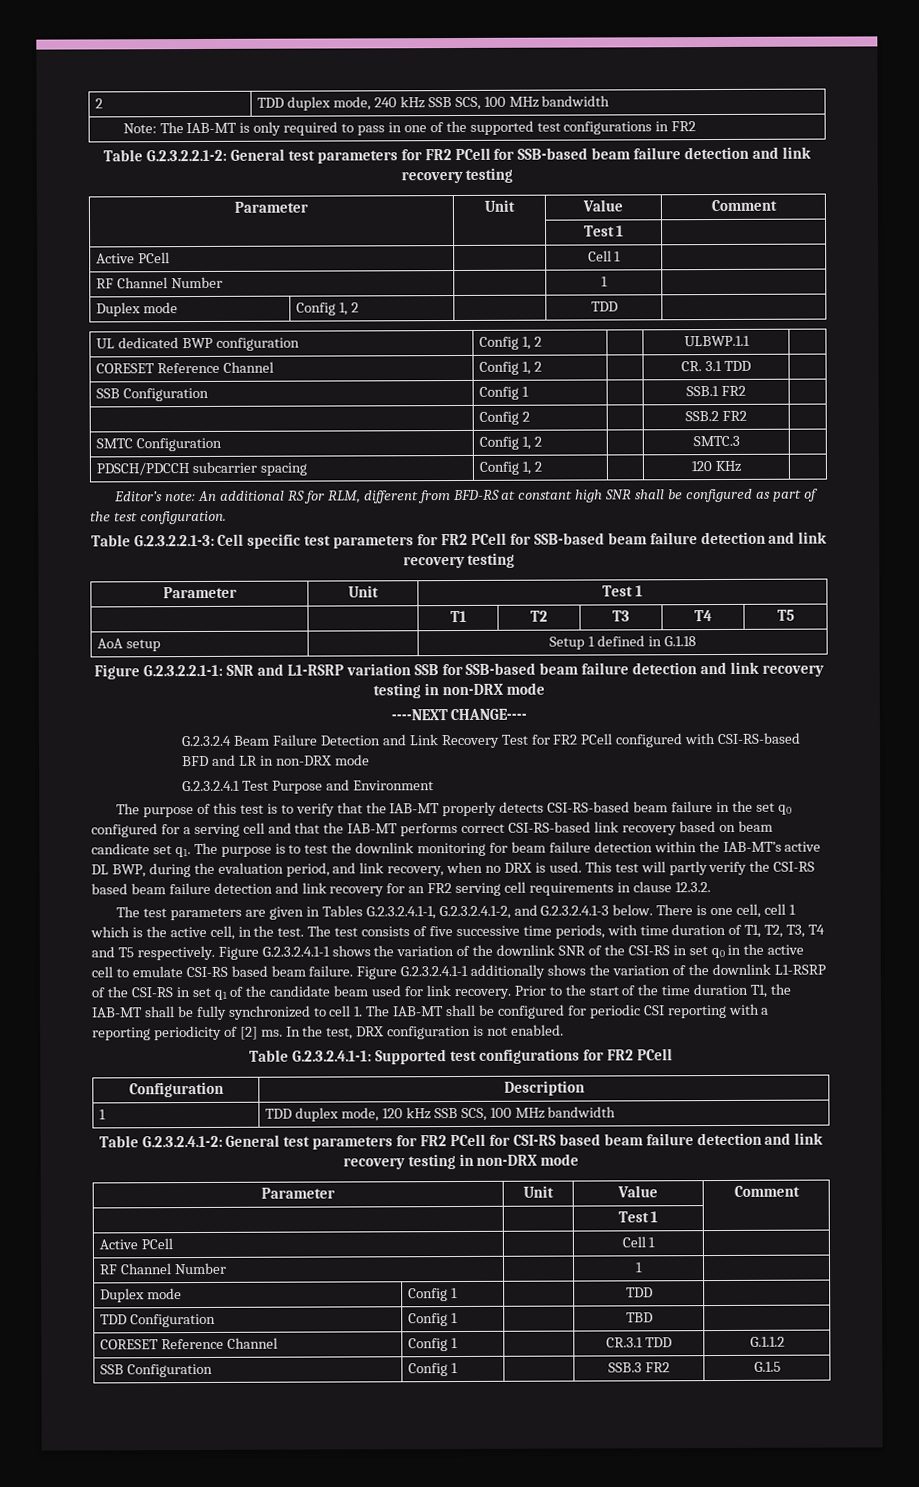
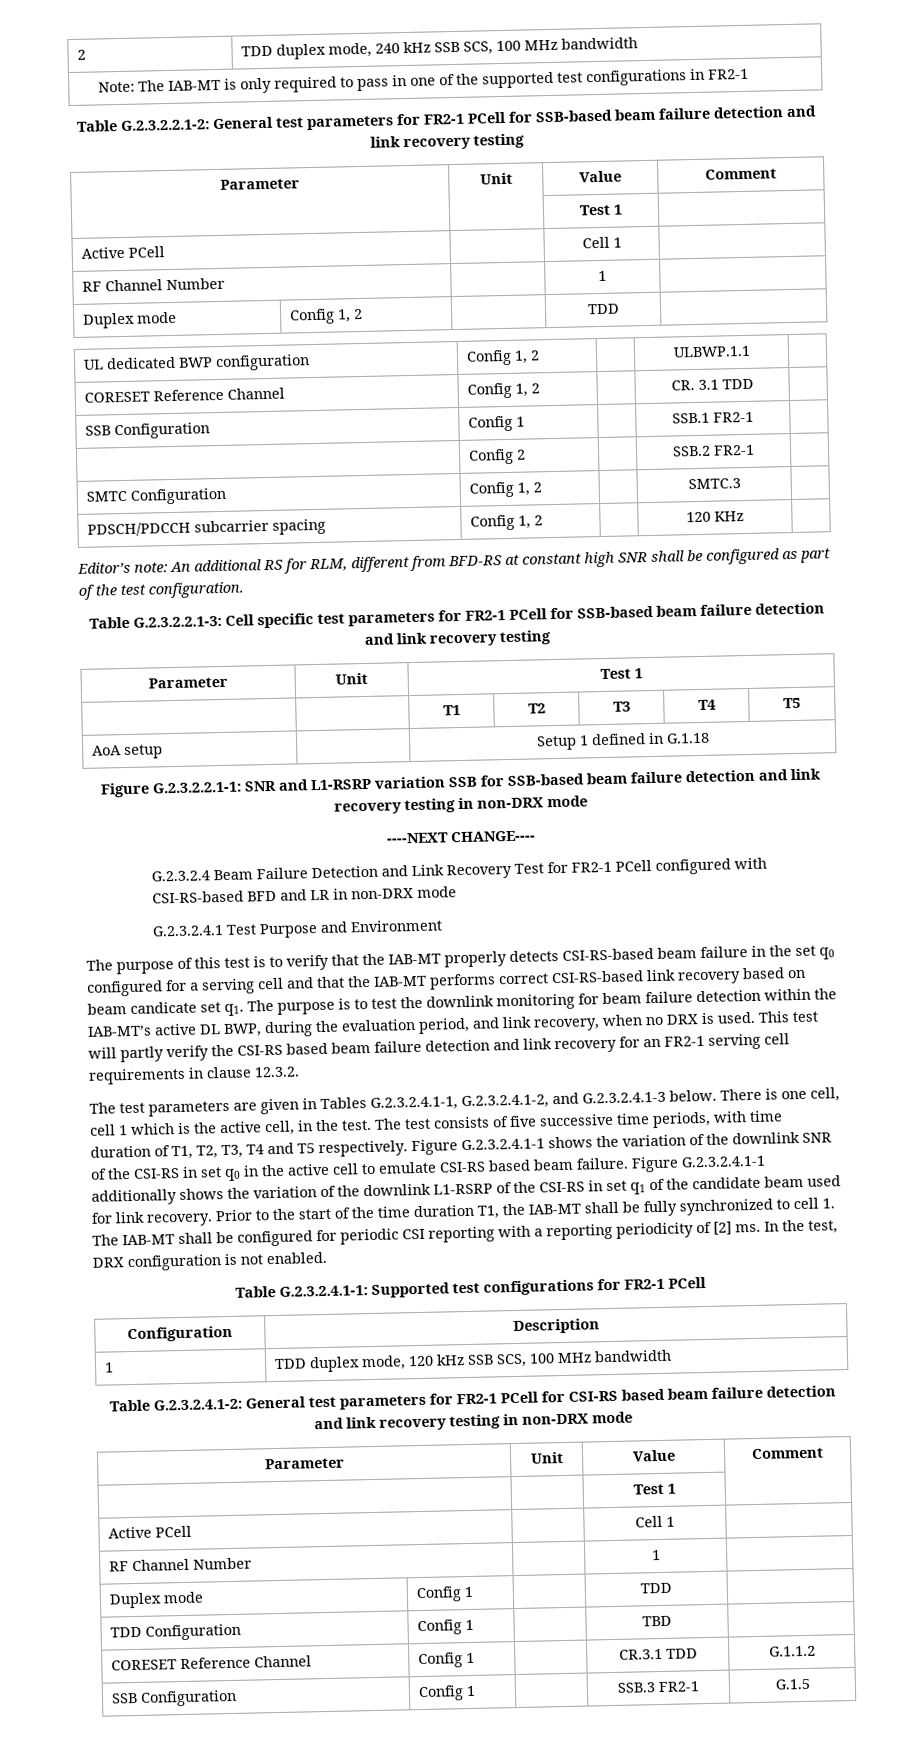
[671,121,697,132] FR2 -> [707,68,749,80] FR2-1
[424,149,452,161] FR2 -> [423,113,465,125] FR2-1
[720,385,746,396] FR2 -> [713,411,754,423] FR2-1
[721,410,747,421] FR2 -> [713,444,755,456] FR2-1
[441,533,469,546] FR2 -> [464,610,506,621] FR2-1
[552,734,579,745] FR2 -> [570,861,612,873] FR2-1
[427,883,453,894] FR2 -> [664,1035,705,1047] FR2-1
[606,1049,634,1061] FR2 -> [624,1278,665,1290] FR2-1
[420,1135,448,1147] FR2 -> [456,1393,497,1405] FR2-1
[644,1362,670,1373] FR2 -> [658,1681,700,1693] FR2-1

